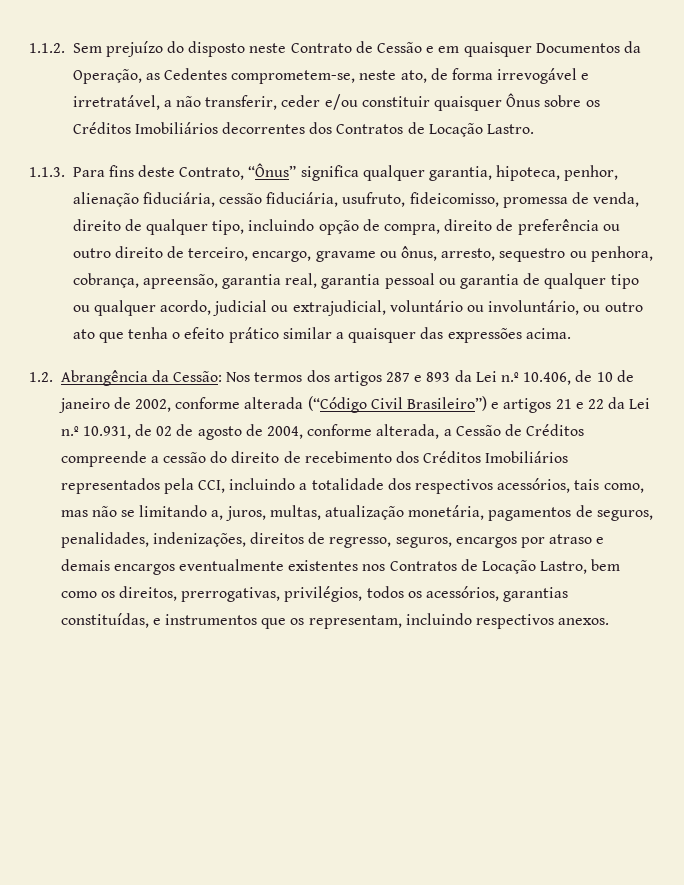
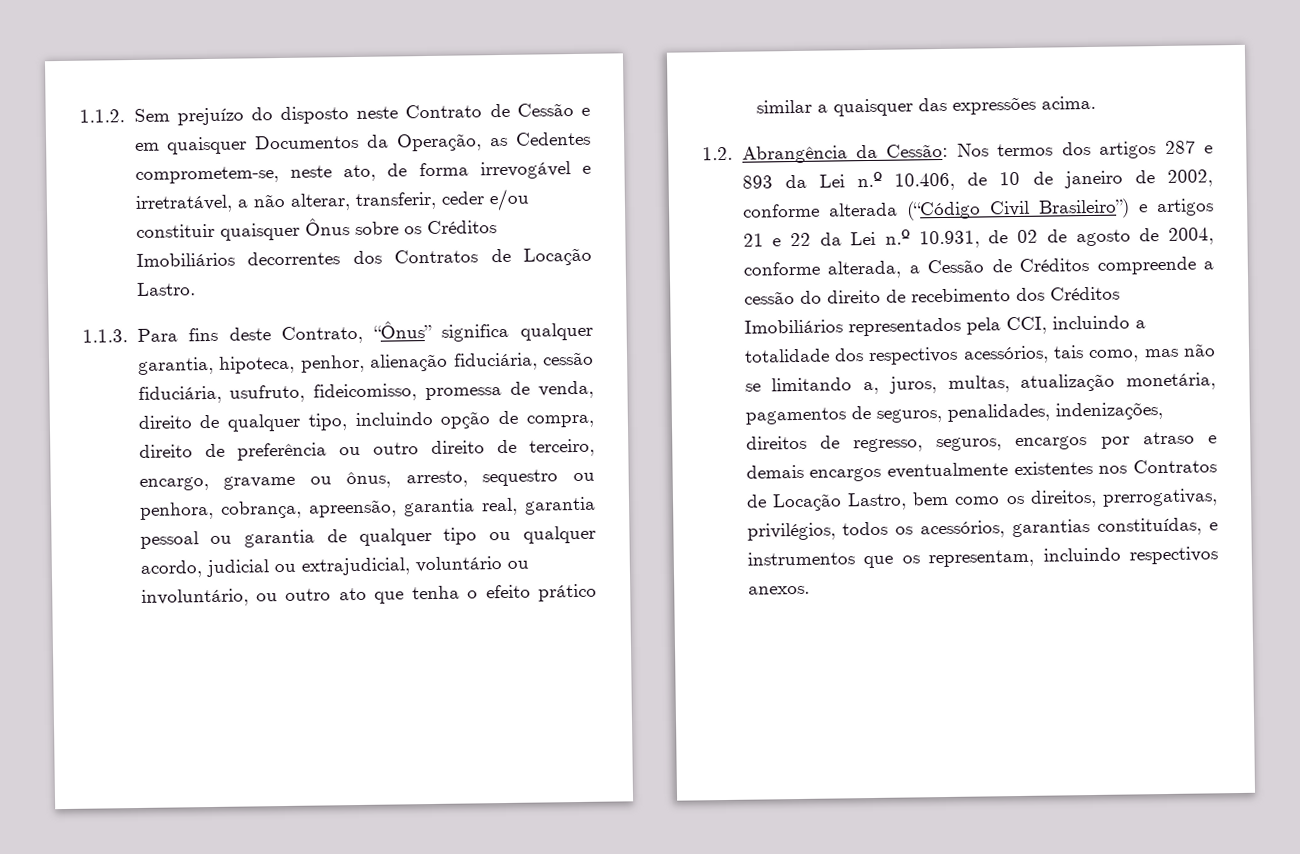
(202, 101) none -> [289,193,351,211] alterar,

